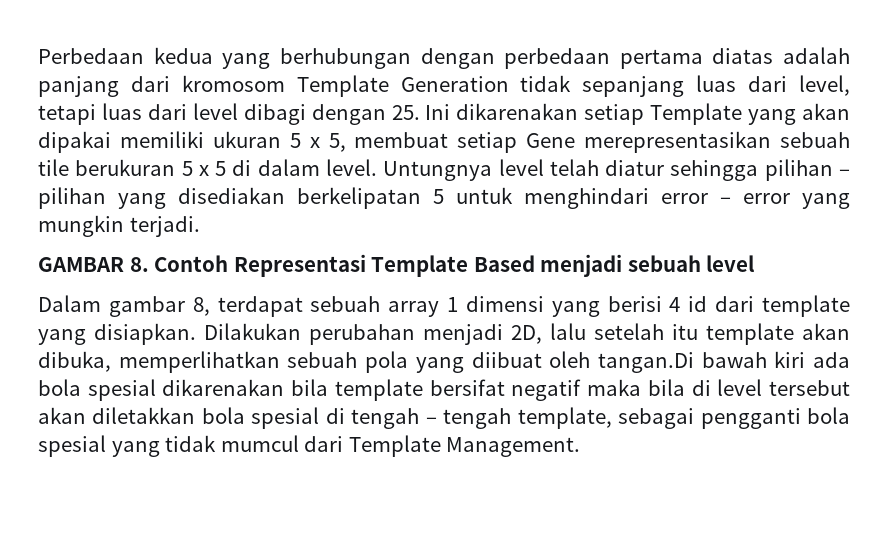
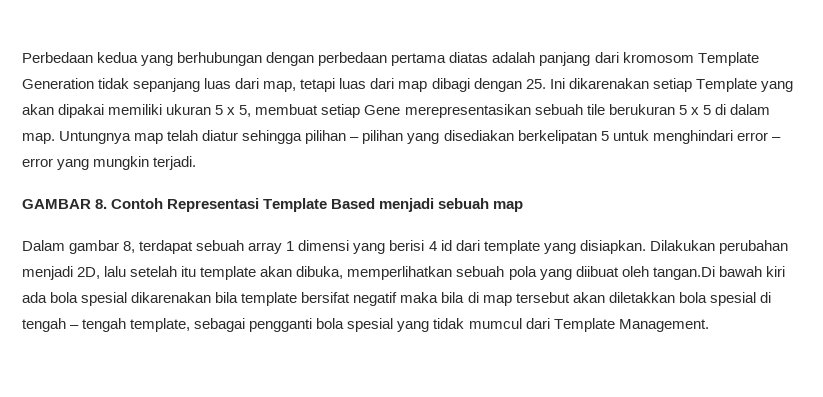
[799,75,851,96] level, -> [263,81,297,92] map,
[192,103,238,120] level -> [398,81,428,92] map
[325,159,544,181] level. Untungnya level -> [22,131,164,144] map. Untungnya map
[706,255,755,272] level -> [493,201,524,212] map
[717,379,763,396] level -> [482,295,512,306] map

